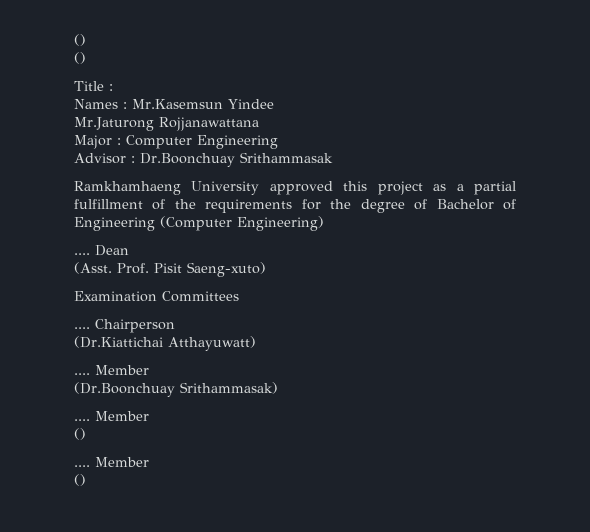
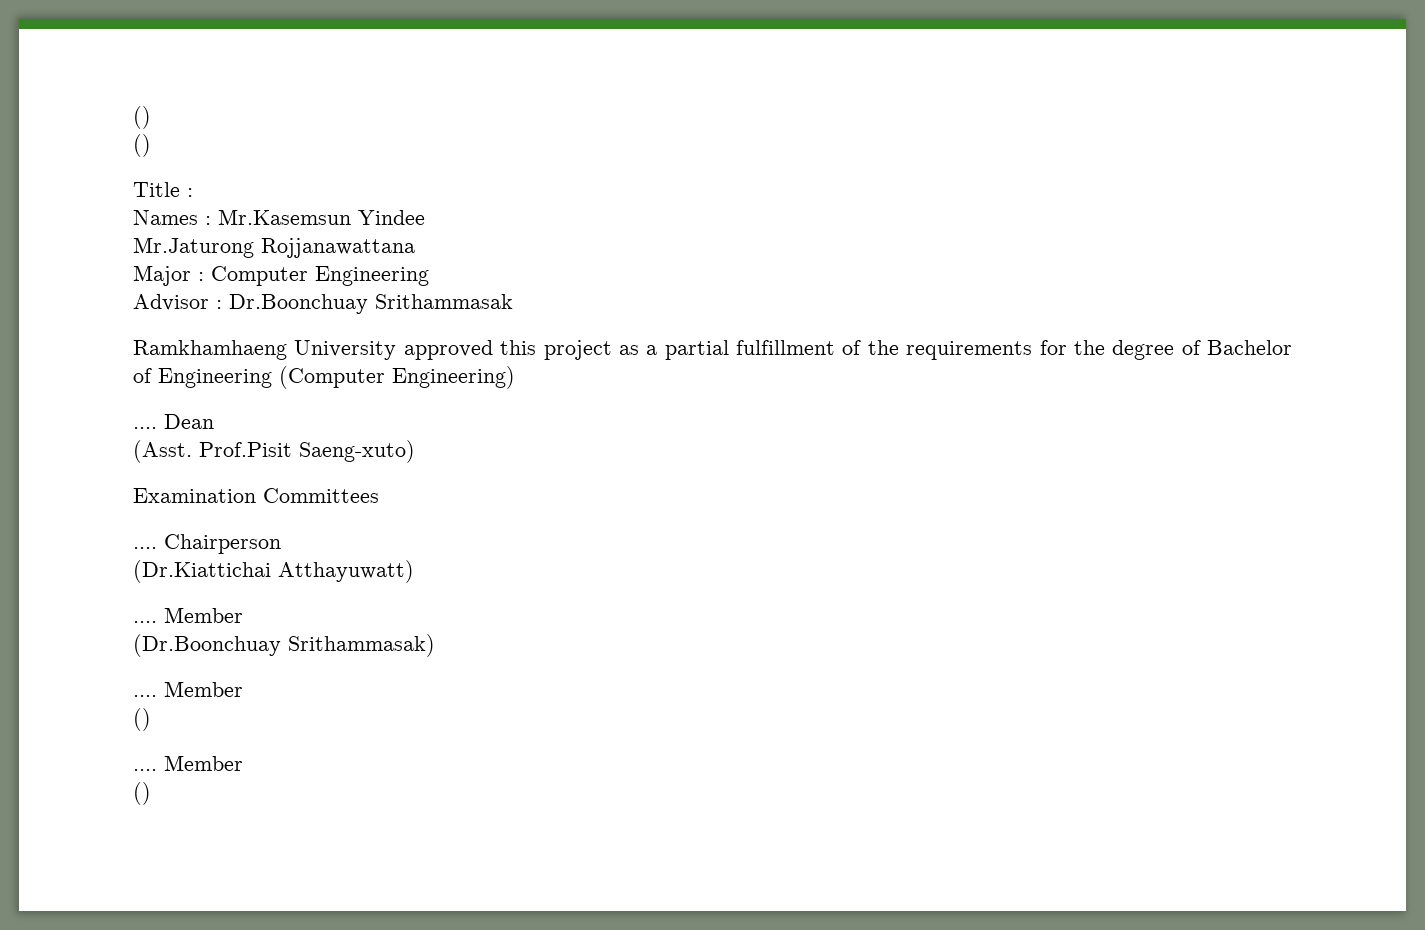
[117,263,182,274] Prof. Pisit -> [199,442,292,457] Prof.Pisit

